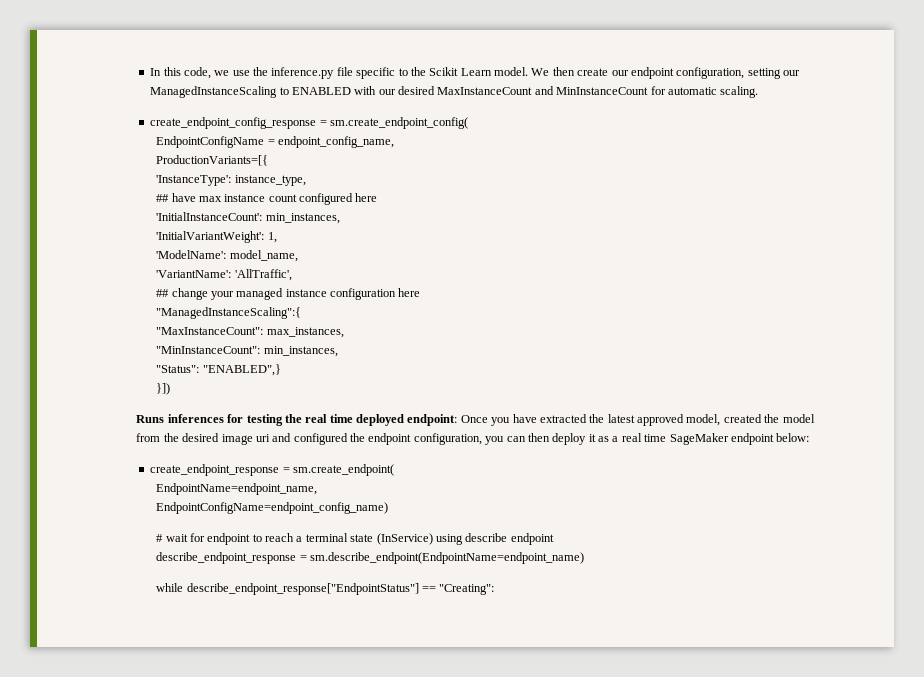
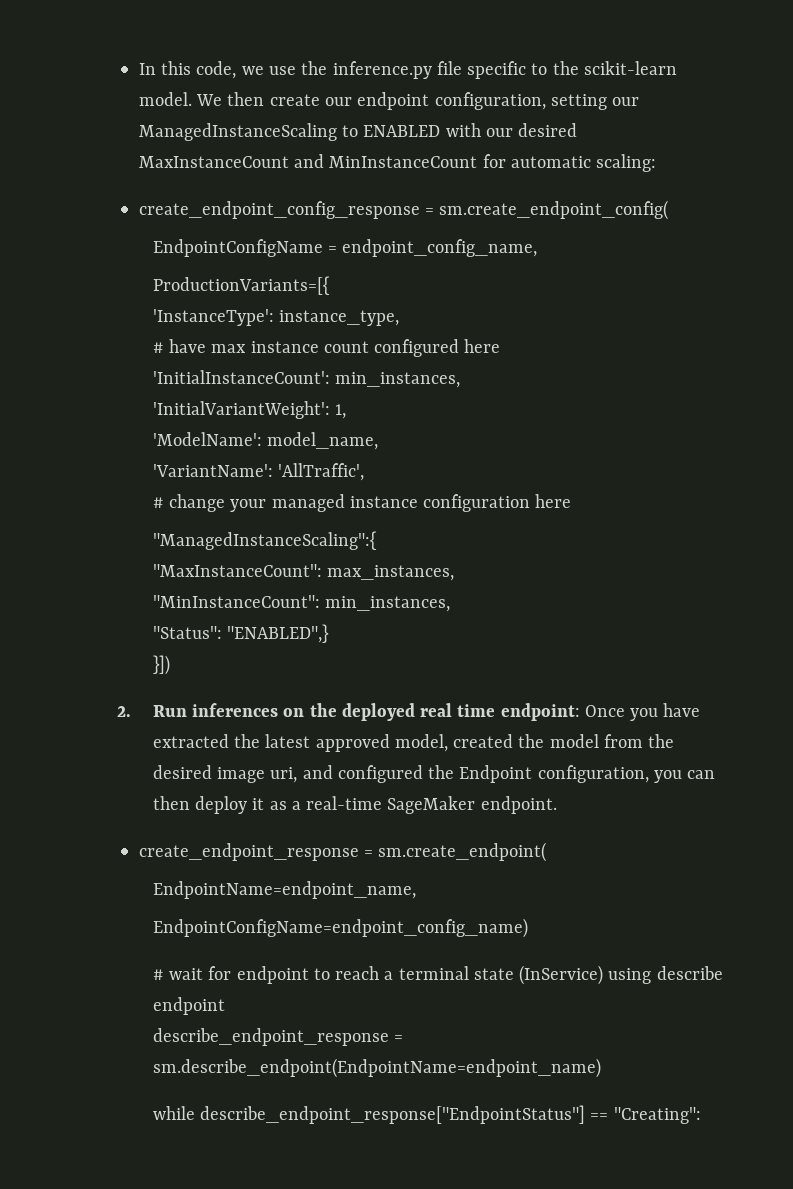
[429,67,492,76] Scikit Learn -> [583,61,677,75] scikit-learn
[720,86,759,98] scaling. -> [596,154,657,172] scaling:
[156,194,170,202] ## -> [152,342,164,353] #
[156,289,170,297] ## -> [152,497,164,508] #
[136,414,405,426] Runs inferences for testing the real time deployed -> [117,703,496,721] 2. Run inferences on the deployed real time
[255,434,270,442] uri -> [270,767,298,783] uri,
[368,433,412,445] endpoint -> [459,765,533,783] Endpoint
[621,433,810,445] real time SageMaker endpoint below: -> [306,796,557,814] real-time SageMaker endpoint.

